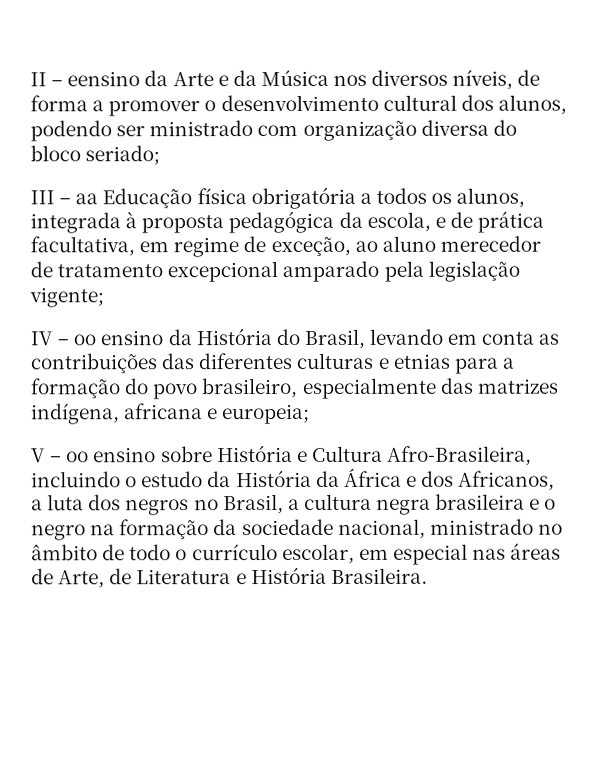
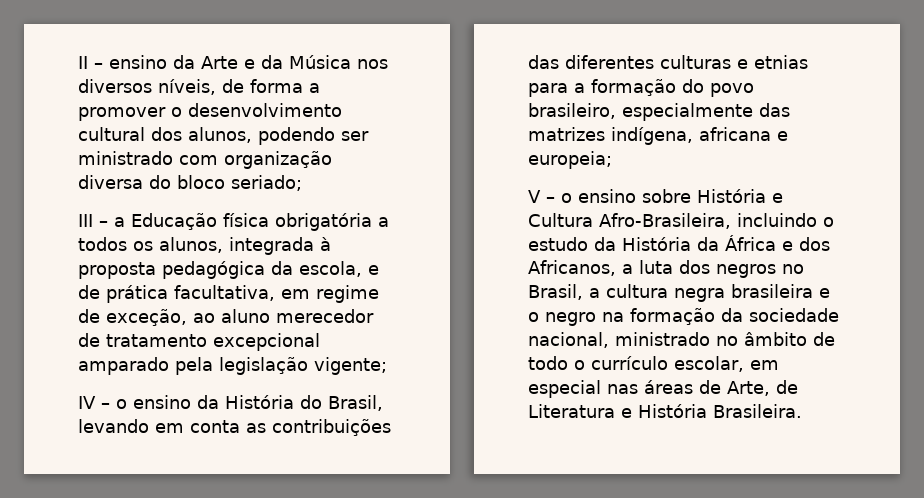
[67,71,141,87] eensino -> [109,55,167,69] ensino
[75,193,99,205] aa -> [114,217,125,227] a
[73,334,97,346] oo -> [116,399,127,409] o
[66,451,90,463] oo -> [561,193,572,203] o

